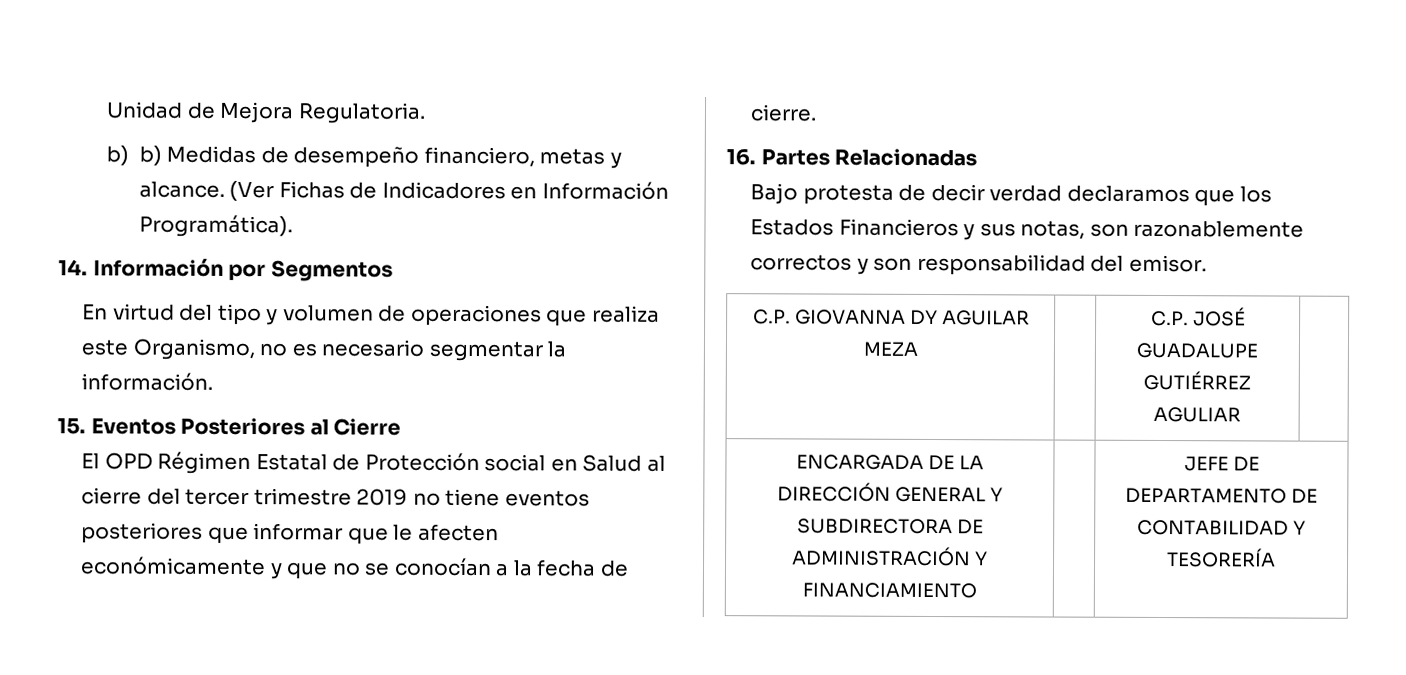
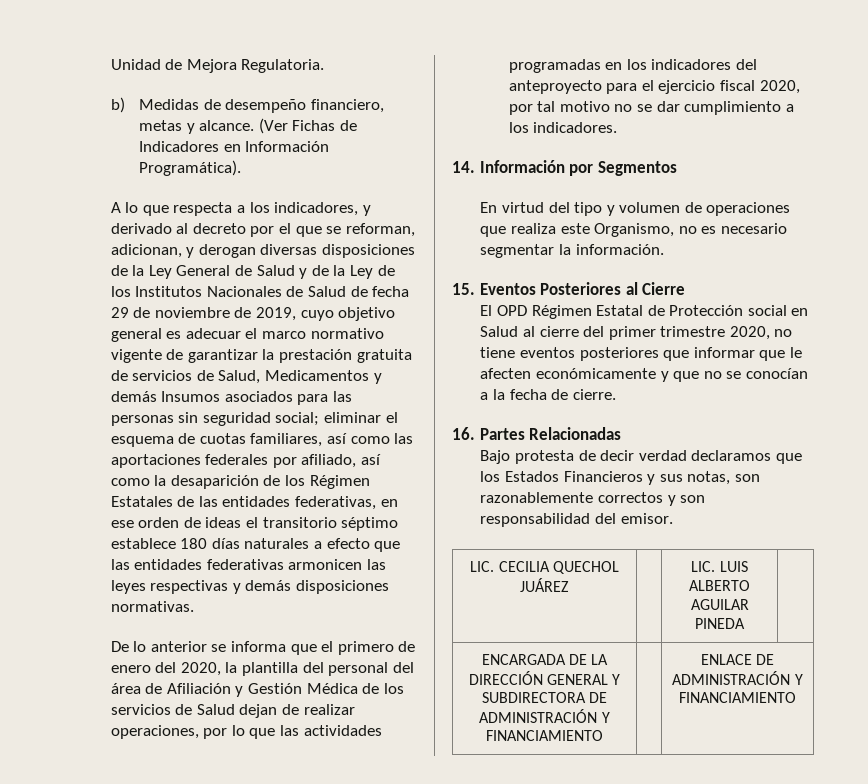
[138,145,162,166] b) -> (125, 105) none
(293, 226) none -> [110,202,371,216] [110,223,415,237] [110,244,416,258] [110,265,395,279] [110,286,410,297] [110,307,396,321] [110,328,384,342] [110,349,412,363] [110,370,382,384] [110,391,353,405] [110,412,398,426] [110,433,414,447] [110,454,382,468] [110,475,370,489] [110,496,398,510] [110,517,399,531] [110,538,401,552] [110,559,387,570] [110,580,390,594] [110,601,194,612] [110,641,416,655] [110,662,414,676] [110,683,404,697] [110,704,355,718] [110,725,382,739] [508,59,758,73] [508,80,800,94] [508,101,794,115] [508,122,618,133] // A lo que respecta a los indicadores, y derivado al decreto por el que se reforman, adicionan, y derogan diversas disposiciones de la Ley General de Salud y de la Ley de los Institutos Nacionales de Salud de fecha 29 de noviembre de 2019, cuyo objetivo general es adecuar el marco normativo vigente de garantizar la prestación gratuita de servicios de Salud, Medicamentos y demás Insumos asociados para las personas sin seguridad social; eliminar el esquema de cuotas familiares, así como las aportaciones federales por afiliado, así como la desaparición de los Régimen Estatales de las entidades federativas, en ese orden de ideas el transitorio séptimo establece 180 días naturales a efecto que las entidades federativas armonicen las leyes respectivas y demás disposiciones normativas. // De lo anterior se informa que el primero de enero del 2020, la plantilla del personal del área de Afiliación y Gestión Médica de los servicios de Salud dejan de realizar operaciones, por lo que las actividades programadas en los indicadores del anteproyecto para el ejercicio fiscal 2020, por tal motivo no se dar cumplimiento a los indicadores.
[185,488,409,506] tercer trimestre 2019 -> [608,326,770,340] primer trimestre 2020,
[752,309,1030,326] [862,341,918,356] [1150,307,1246,327] [1136,342,1258,359] [1143,370,1251,391] [1153,406,1241,423] C.P. GIOVANNA DY AGUILAR MEZA | | C.P. JOSÉ GUADALUPE GUTIÉRREZ AGULIAR -> [470,561,619,574] [520,578,569,592] [691,561,748,572] [689,580,750,591] [690,599,749,610] [695,618,745,629] LIC. CECILIA QUECHOL JUÁREZ | | LIC. LUIS ALBERTO AGUILAR PINEDA
[1183,456,1260,472] [1125,487,1318,504] [1137,519,1306,536] [1167,548,1276,568] JEFE DE DEPARTAMENTO DE CONTABILIDAD Y TESORERÍA -> [700,654,775,665] [672,671,803,685] [679,692,796,703] ENLACE DE ADMINISTRACIÓN Y FINANCIAMIENTO

